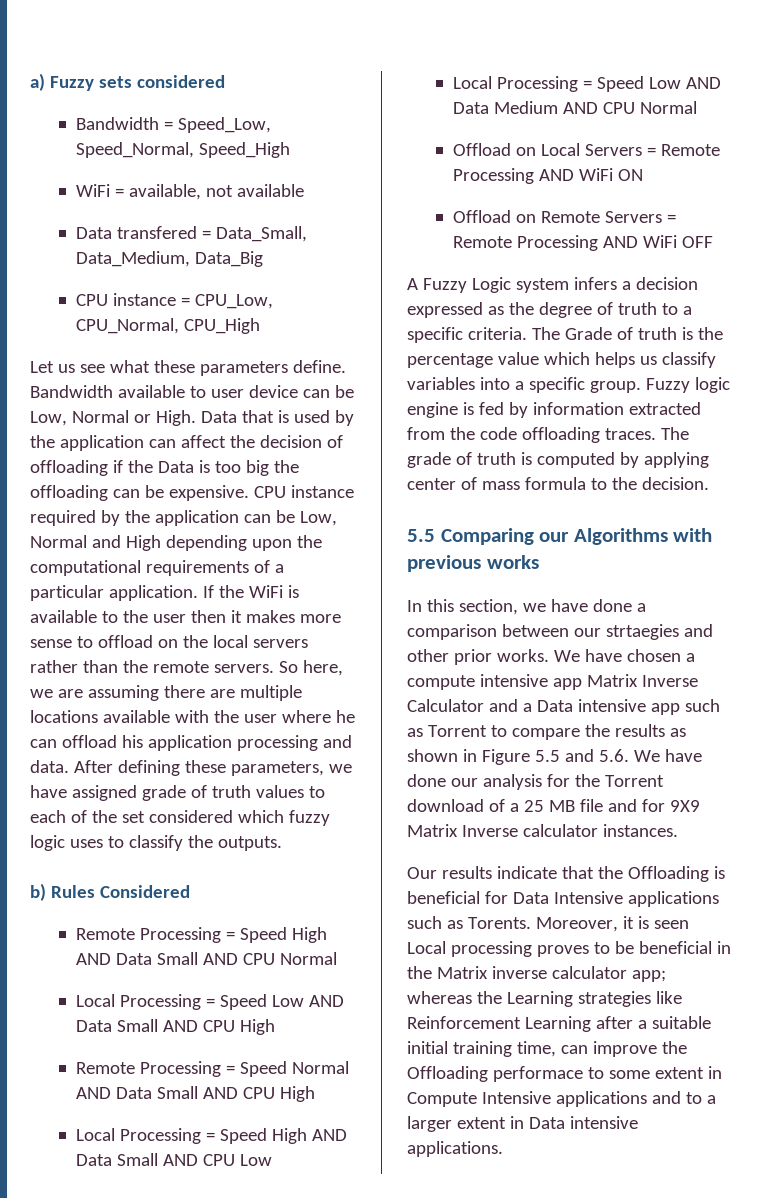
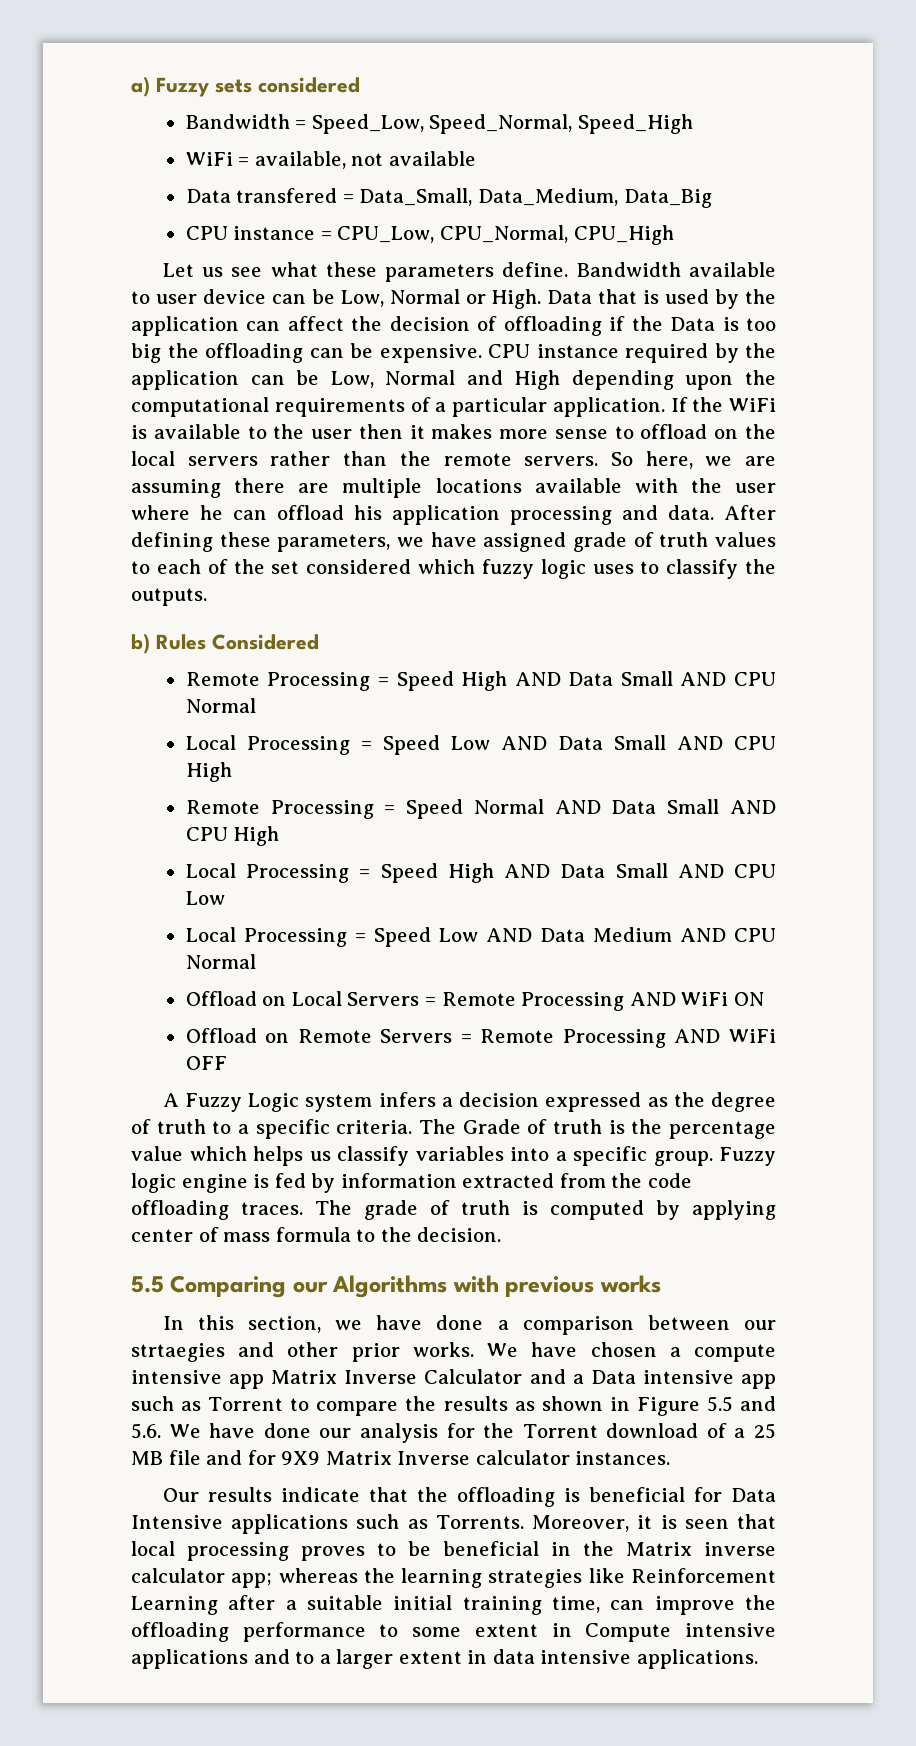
[627,866,709,882] Offloading -> [456,1487,555,1507] offloading
[467,917,531,929] Torents. -> [435,1515,524,1529] Torrents.
[407,941,446,954] Local -> [737,1514,777,1529] [131,1541,175,1556] that local
[506,991,573,1007] Learning -> [401,1568,483,1588] learning
[407,1066,583,1082] Offloading performace -> [131,1622,366,1642] offloading performance
[481,1091,551,1104] Intensive -> [685,1623,776,1637] intensive
[528,1117,565,1129] Data -> [492,1649,535,1664] data

